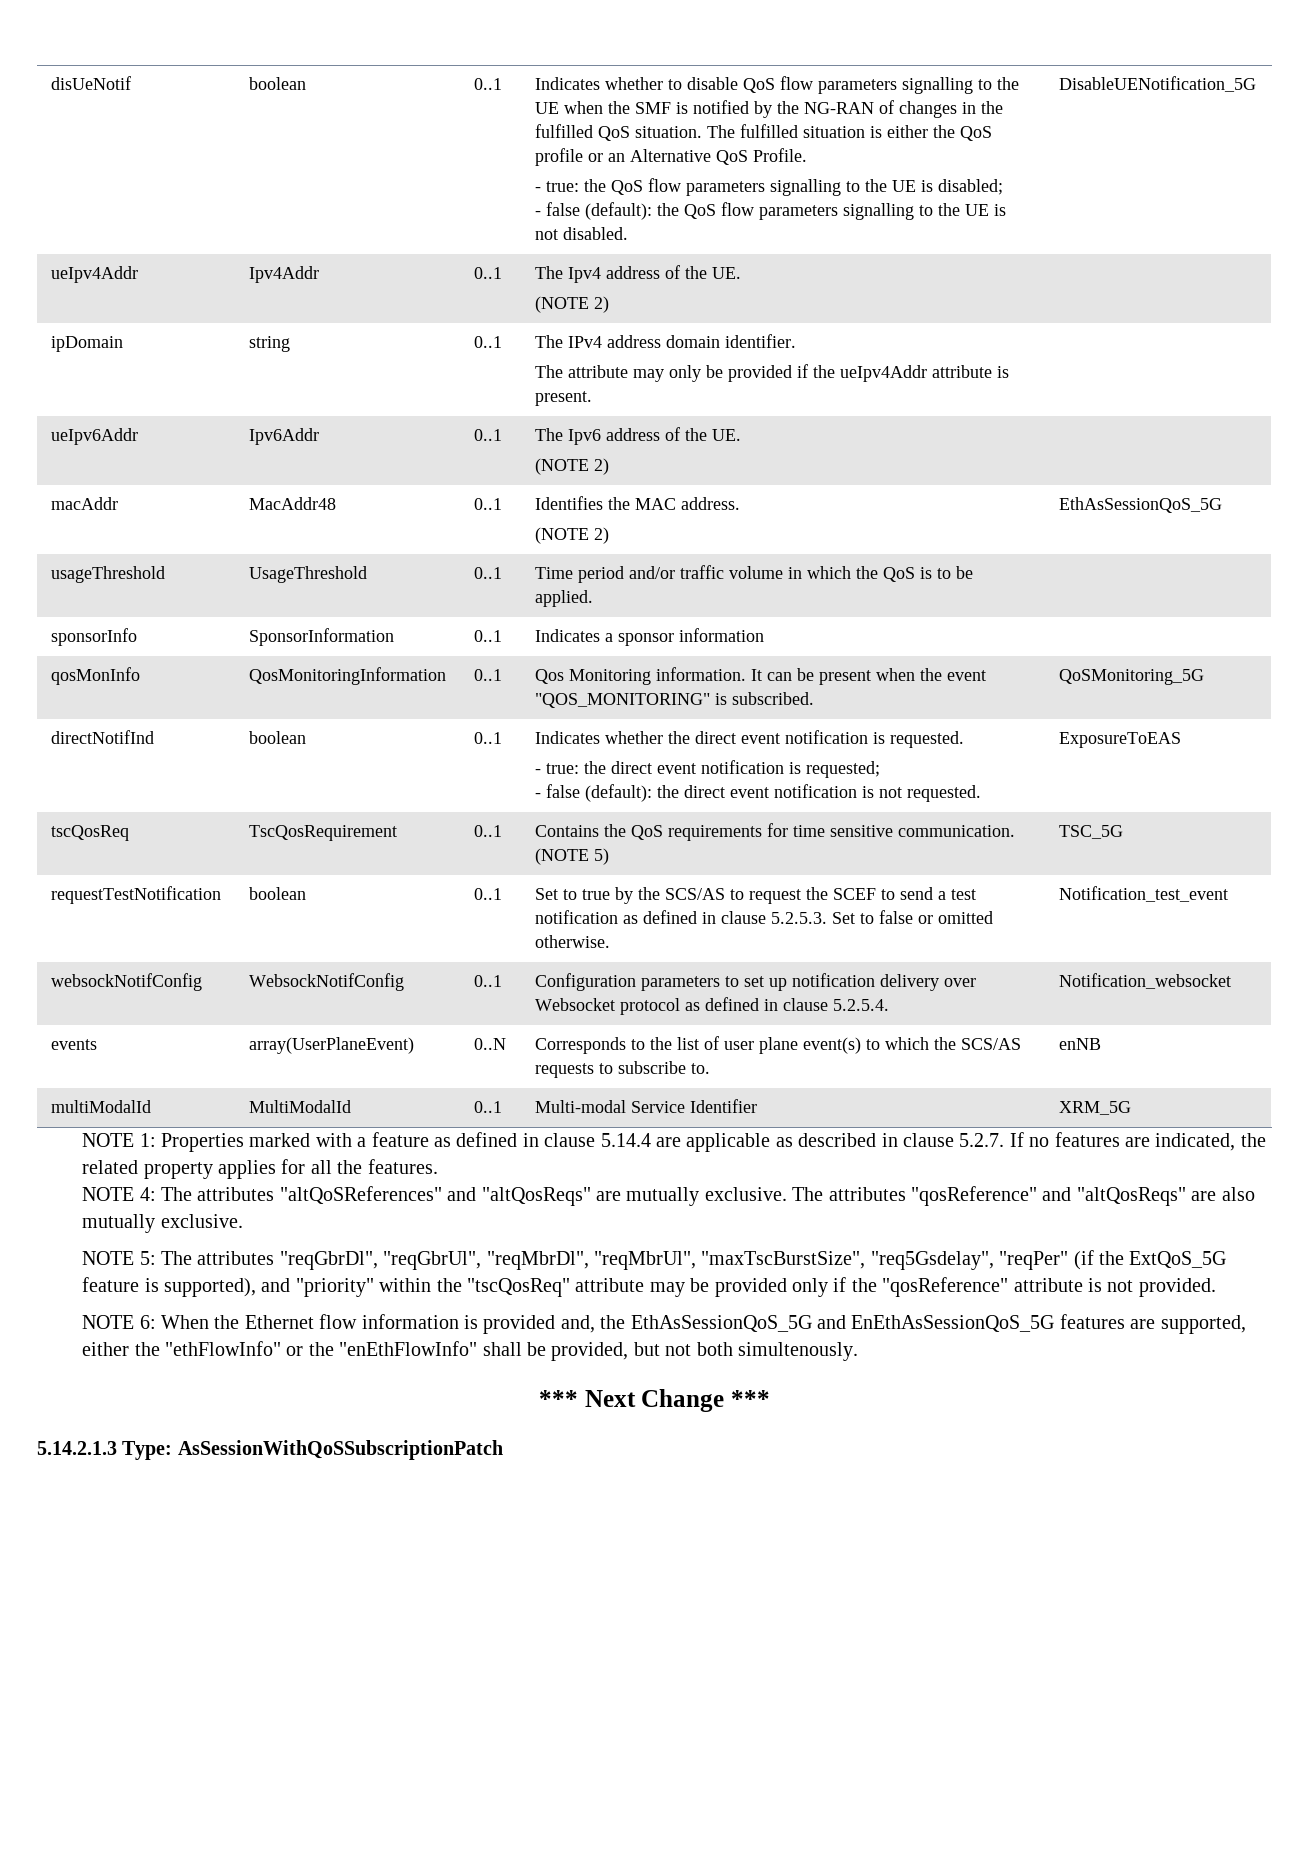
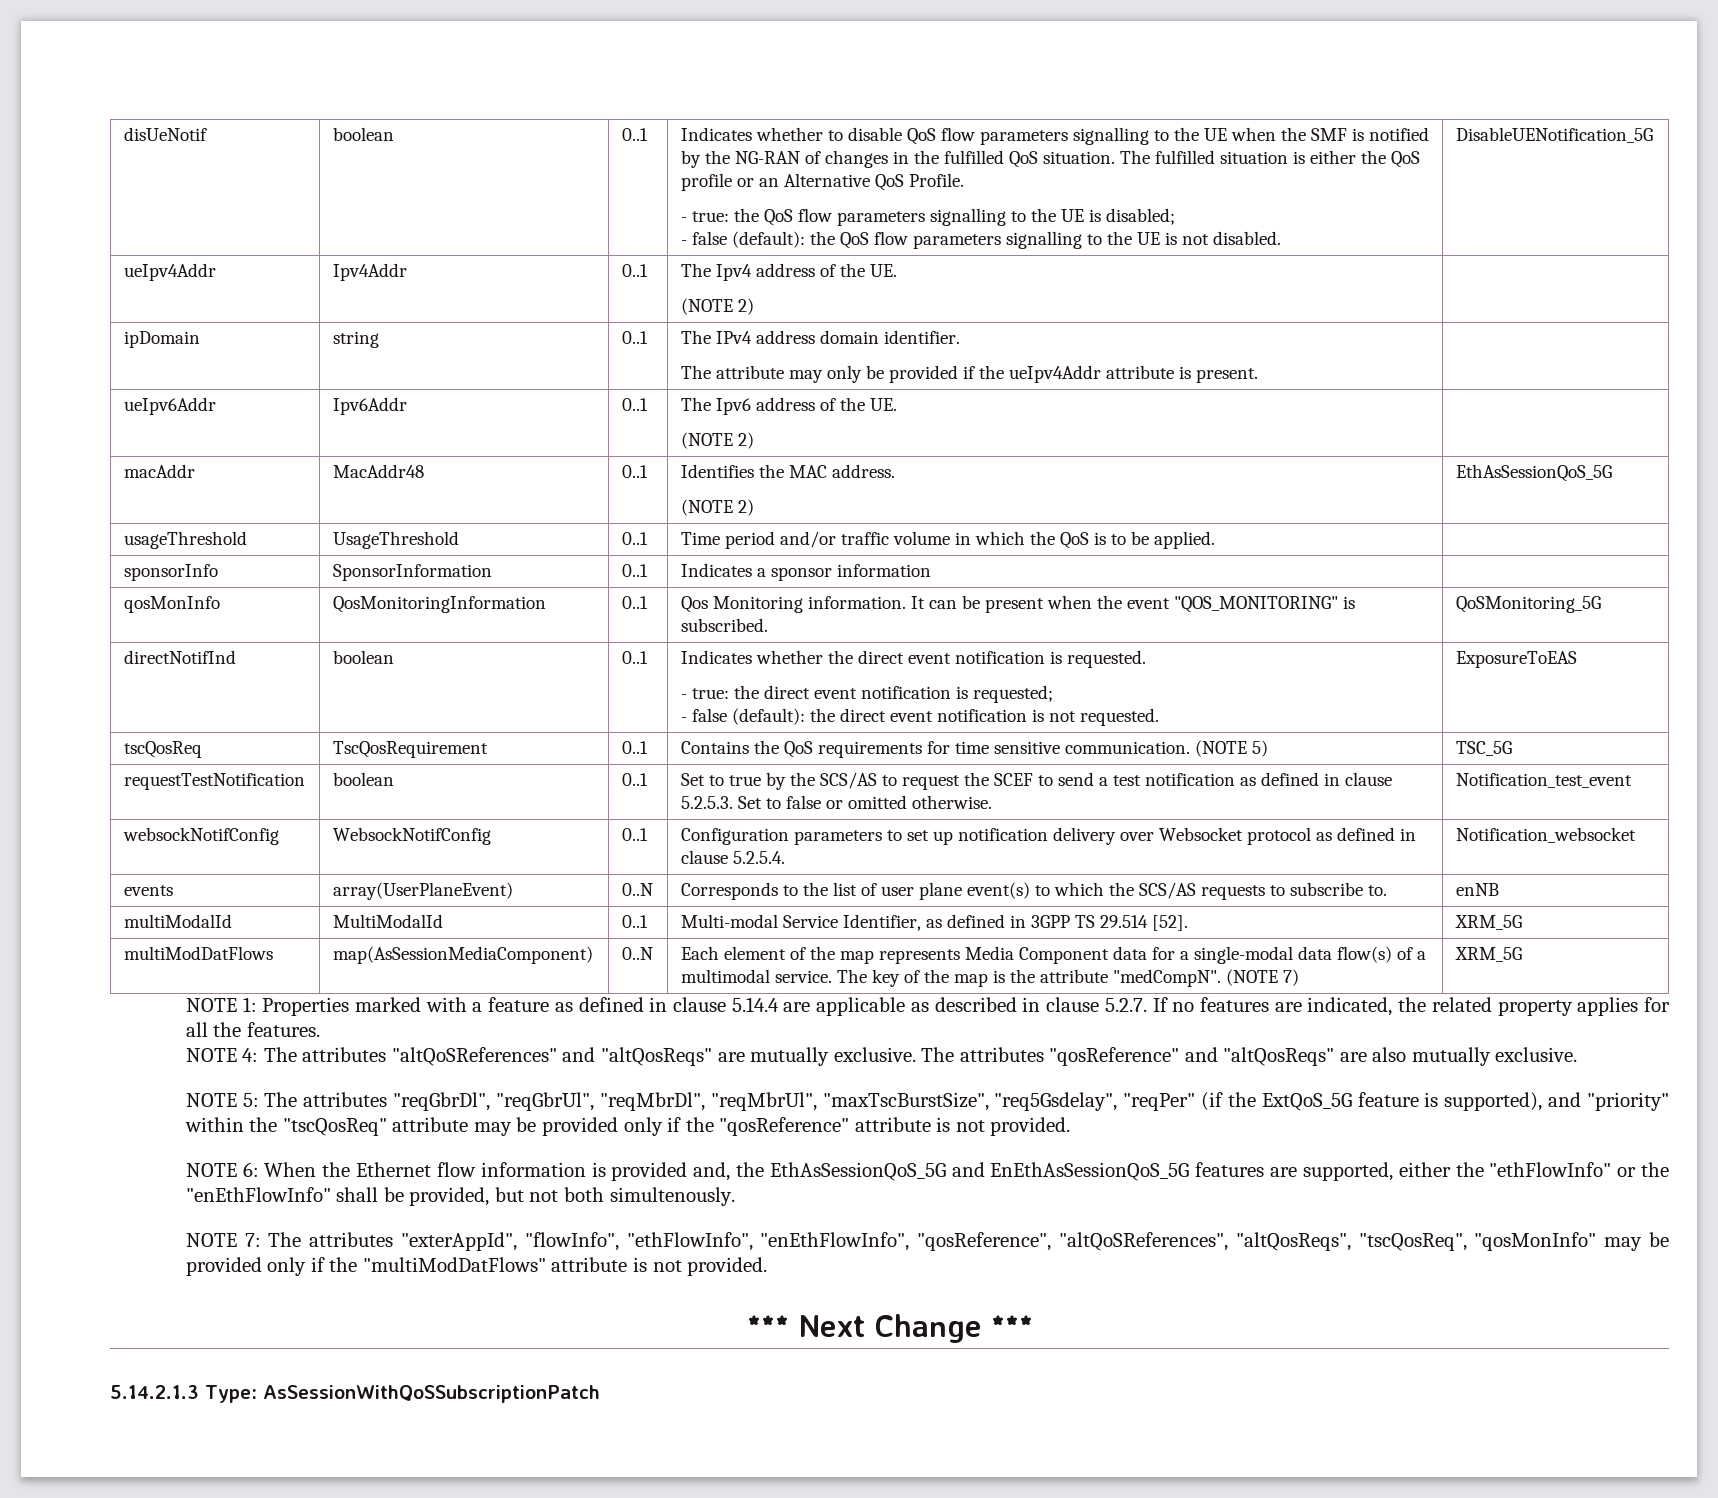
[689,1099,757,1113] Identifier -> [842,914,1188,931] [1454,915,1522,930] [123,946,273,960] [332,946,593,964] [621,947,653,960] [680,946,1426,964] [680,969,1299,987] Identifier, as defined in 3GPP TS 29.514 [52]. | XRM_5G // multiModDatFlows | map(AsSessionMediaComponent) | 0..N | Each element of the map represents Media Component data for a single-modal data flow(s) of a multimodal service. The key of the map is the attribute "medCompN". (NOTE 7)
(859, 1351) none -> [185,1232,1669,1251] [185,1257,768,1276] // NOTE 7: The attributes "exterAppId", "flowInfo", "ethFlowInfo", "enEthFlowInfo", "qosReference", "altQoSReferences", "altQosReqs", "tscQosReq", "qosMonInfo" may be provided only if the "multiModDatFlows" attribute is not provided.

